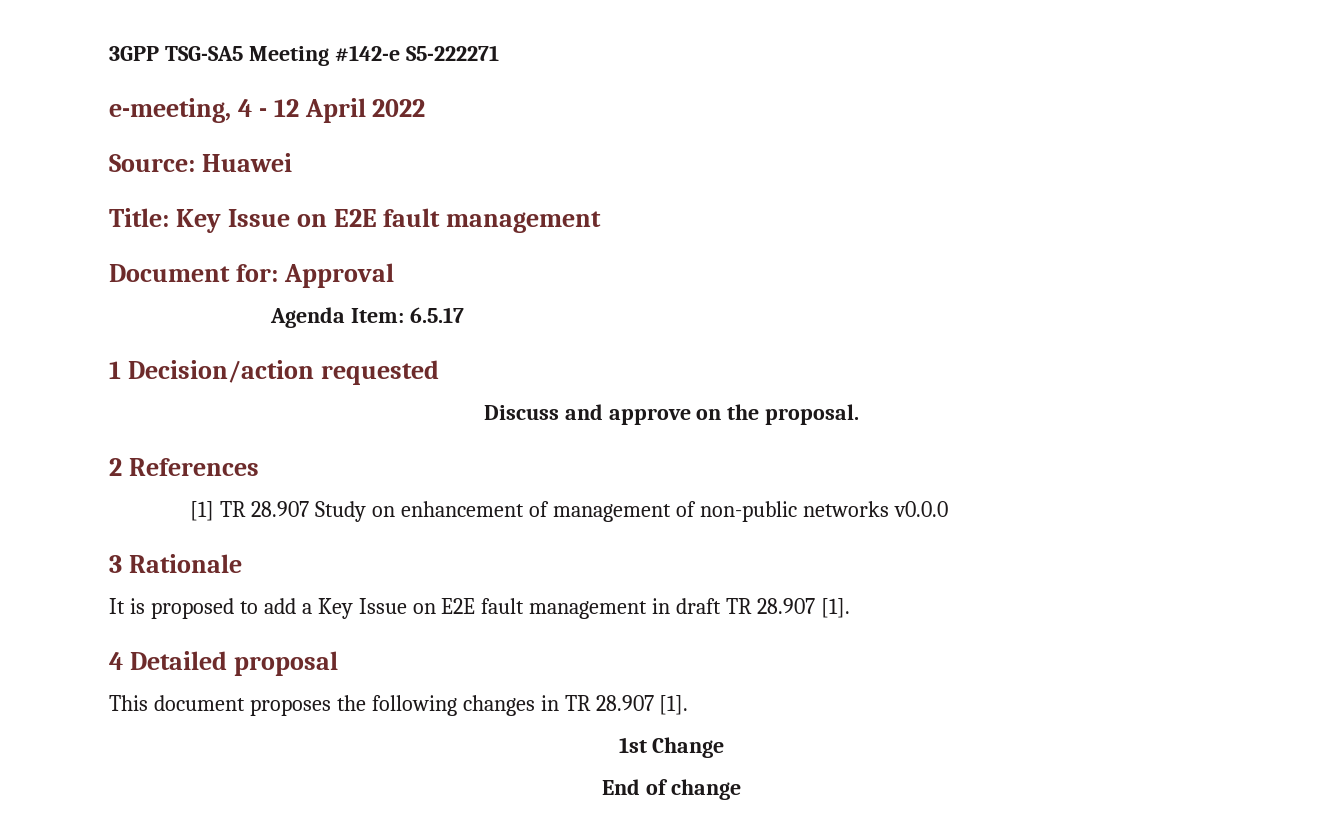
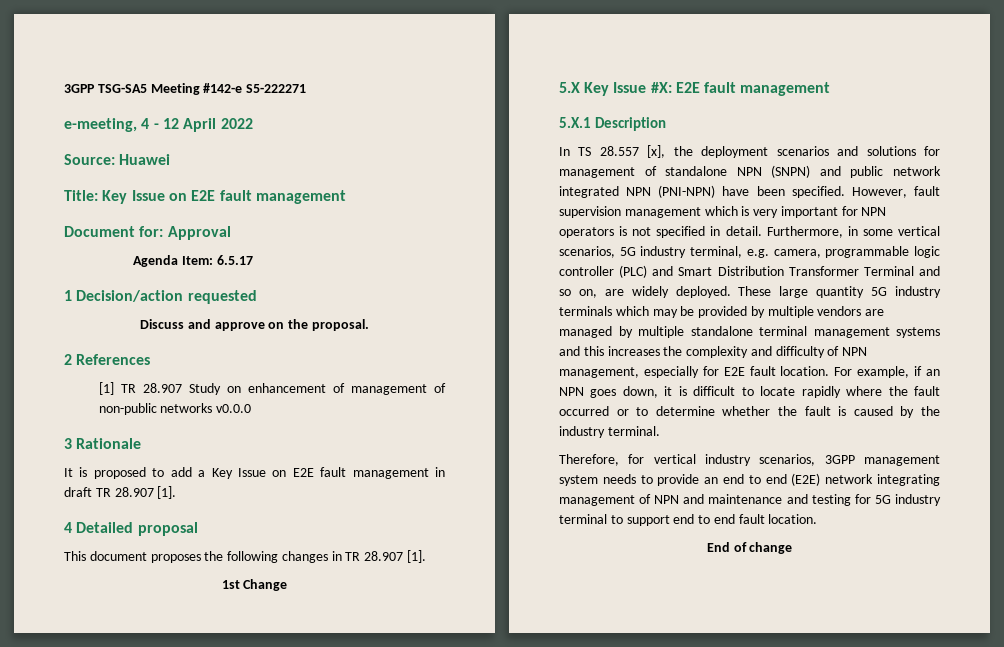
(725, 747) none -> [559,82,831,96] [559,117,666,131] [559,145,940,158] [559,165,941,178] [559,185,940,198] [559,206,887,218] [559,226,940,238] [559,246,940,258] [559,265,940,278] [559,286,941,298] [559,306,885,318] [559,326,940,338] [559,346,868,358] [559,366,941,378] [559,386,940,398] [559,406,940,418] [559,426,660,438] [559,454,940,466] [559,473,940,486] [559,494,941,506] [559,514,818,526] // 5.X Key Issue #X: E2E fault management // 5.X.1 Description // In TS 28.557 [x], the deployment scenarios and solutions for management of standalone NPN (SNPN) and public network integrated NPN (PNI-NPN) have been specified. However, fault supervision management which is very important for NPN operators is not specified in detail. Furthermore, in some vertical scenarios, 5G industry terminal, e.g. camera, programmable logic controller (PLC) and Smart Distribution Transformer Terminal and so on, are widely deployed. These large quantity 5G industry terminals which may be provided by multiple vendors are managed by multiple standalone terminal management systems and this increases the complexity and difficulty of NPN management, especially for E2E fault location. For example, if an NPN goes down, it is difficult to locate rapidly where the fault occurred or to determine whether the fault is caused by the industry terminal. // Therefore, for vertical industry scenarios, 3GPP management system needs to provide an end to end (E2E) network integrating management of NPN and maintenance and testing for 5G industry terminal to support end to end fault location.

